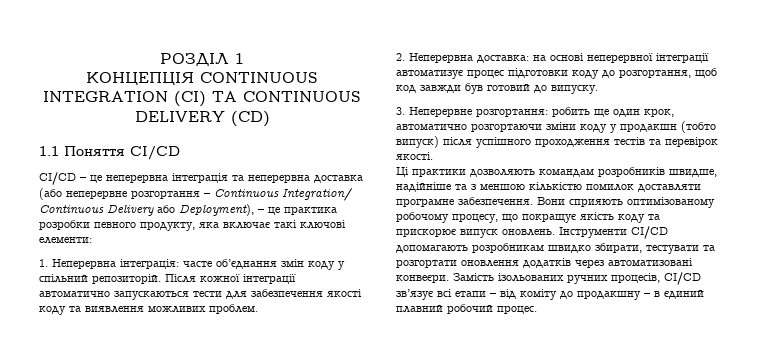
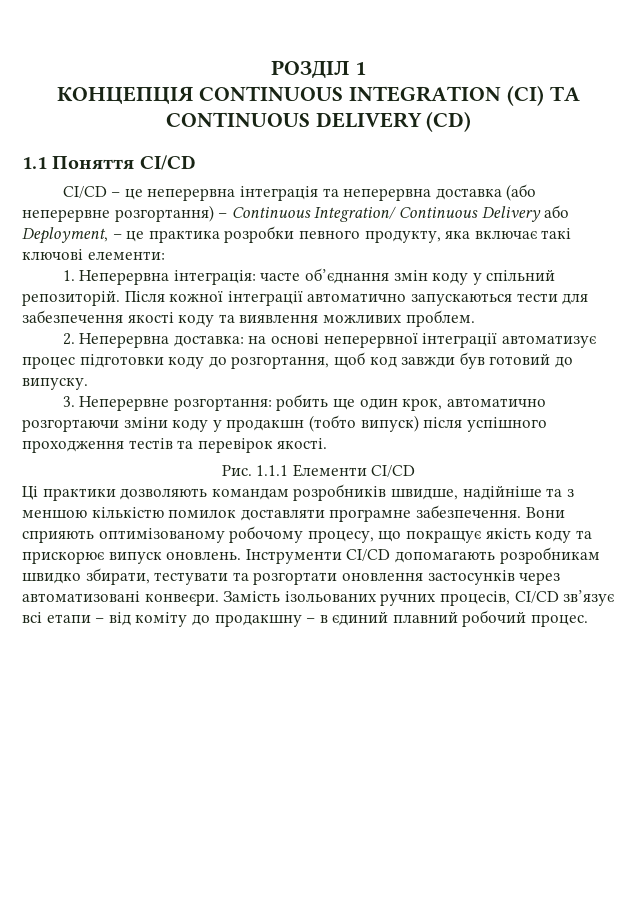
[131,191,200,199] розгортання -> [114,205,214,222] розгортання)
[179,204,254,216] Deployment), -> [22,227,108,244] Deployment,
(433, 156) none -> [221,464,416,477] // Рис. 1.1.1 Елементи CI/CD
[523,258,571,268] додатків -> [427,570,515,585] застосунків

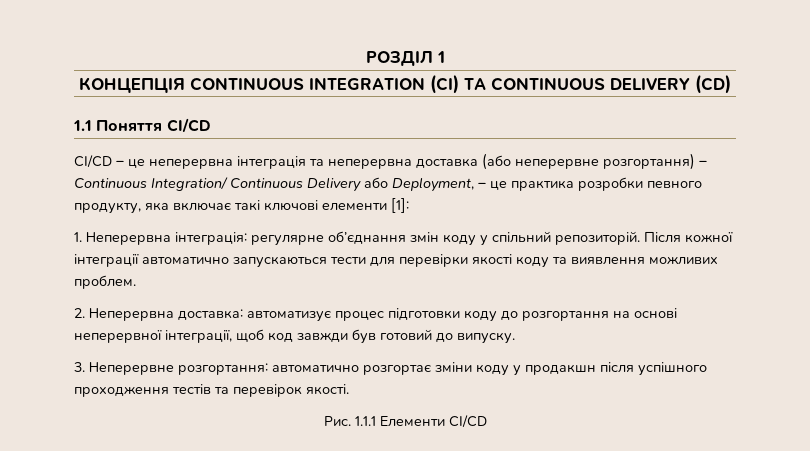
[87,251,165,260] елементи: -> [322,198,409,213] елементи [1]:
[260,272,301,281] часте -> [251,235,324,246] регулярне
[22,310,123,323] забезпечення -> [399,254,468,267] перевірки
[248,333,498,348] на основі неперервної інтеграції -> (243, 314) none
[231,356,330,369] розгортання, -> [522,308,677,321] [74,330,232,343] розгортання на основі неперервної інтеграції,
[276,394,546,411] [22,419,119,432] робить ще один крок, автоматично розгортаючи -> [272,365,432,375] автоматично розгортає
[308,415,419,432] (тобто випуск) -> (596, 369) none
[22,484,574,501] [22,505,565,522] [22,526,592,543] [22,547,600,564] [22,568,561,585] [22,590,615,606] [22,610,589,627] // Ці практики дозволяють командам розробників швидше, надійніше та з меншою кількістю помилок доставляти програмне забезпечення. Вони сприяють оптимізованому робочому процесу, що покращує якість коду та прискорює випуск оновлень. Інструменти CI/CD допомагають розробникам швидко збирати, тестувати та розгортати оновлення застосунків через автоматизовані конвеєри. Замість ізольованих ручних процесів, CI/CD зв’язує всі етапи – від коміту до продакшну – в єдиний плавний робочий процес. -> (487, 421) none

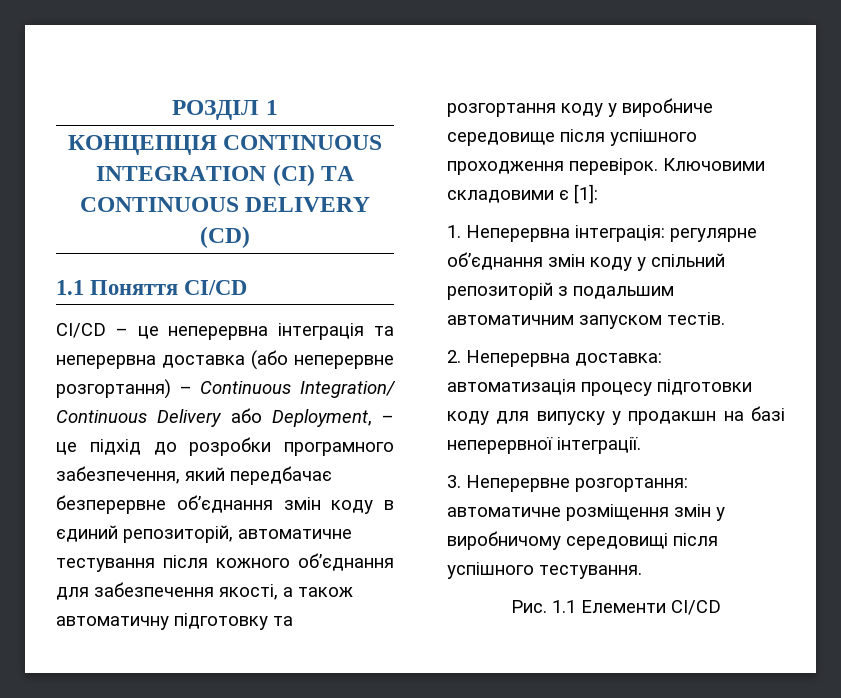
[511,177,702,191] [74,200,387,214] практика розробки певного продукту, яка включає такі ключові елементи -> [89,437,394,456] [56,466,332,485] [56,495,394,514] [56,525,352,543] [56,553,394,572] [56,582,353,600] [56,613,293,630] [447,98,713,117] [447,129,697,146] [447,158,765,175] [447,190,569,203] підхід до розробки програмного забезпечення, який передбачає безперервне об’єднання змін коду в єдиний репозиторій, автоматичне тестування після кожного об’єднання для забезпечення якості, а також автоматичну підготовку та розгортання коду у виробниче середовище після успішного проходження перевірок. Ключовими складовими є
[555,231,733,245] [74,254,718,268] [74,275,136,289] [74,308,677,322] [74,329,515,344] [74,362,707,376] [74,384,349,397] репозиторій. Після кожної інтеграції автоматично запускаються тести для перевірки якості коду та виявлення можливих проблем. // 2. Неперервна доставка: автоматизує процес підготовки коду до розгортання на основі неперервної інтеграції, щоб код завжди був готовий до випуску. // 3. Неперервне розгортання: автоматично розгортає зміни коду у продакшн після успішного проходження тестів та перевірок якості. -> [447,282,674,300] [447,312,725,329] [447,350,662,367] [447,379,752,396] [447,406,785,425] [447,437,641,454] [447,475,688,492] [447,504,725,521] [447,531,718,550] [447,562,642,579] репозиторій з подальшим автоматичним запуском тестів. // 2. Неперервна доставка: автоматизація процесу підготовки коду для випуску у продакшн на базі неперервної інтеграції. // 3. Неперервне розгортання: автоматичне розміщення змін у виробничому середовищі після успішного тестування.
[354,416,376,426] 1.1.1 -> [552,600,576,613] 1.1

